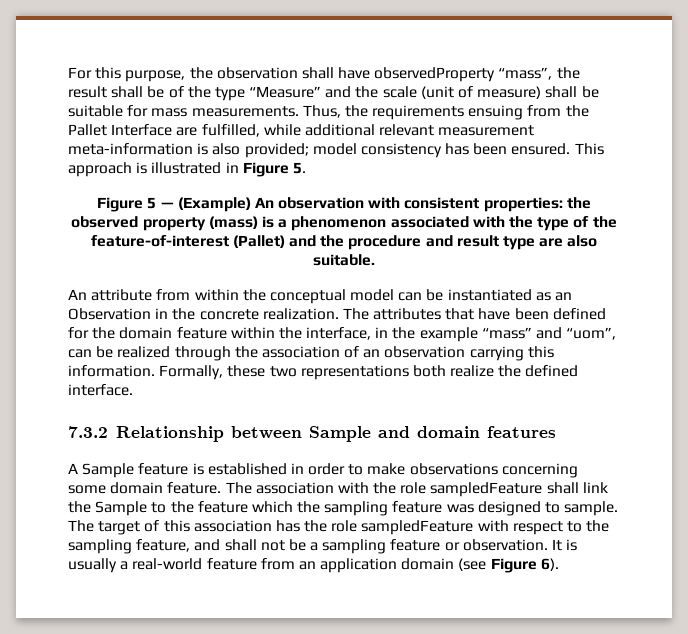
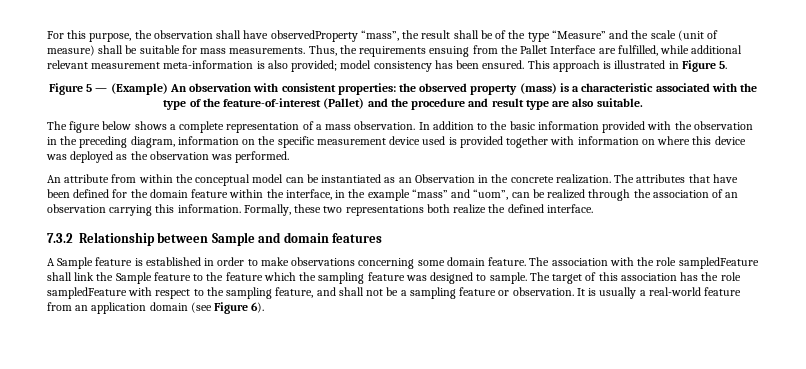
[291,216,387,231] phenomenon -> [581,83,654,92] characteristic
(375, 260) none -> [47,121,753,133] [47,136,746,148] [46,151,290,163] // The figure below shows a complete representation of a mass observation. In addition to the basic information provided with the observation in the preceding diagram, information on the specific measurement device used is provided together with information on where this device was deployed as the observation was performed.
(148, 508) none -> [153,272,191,281] feature

